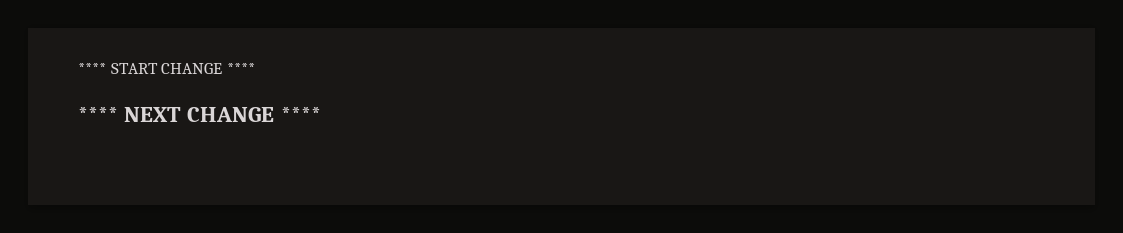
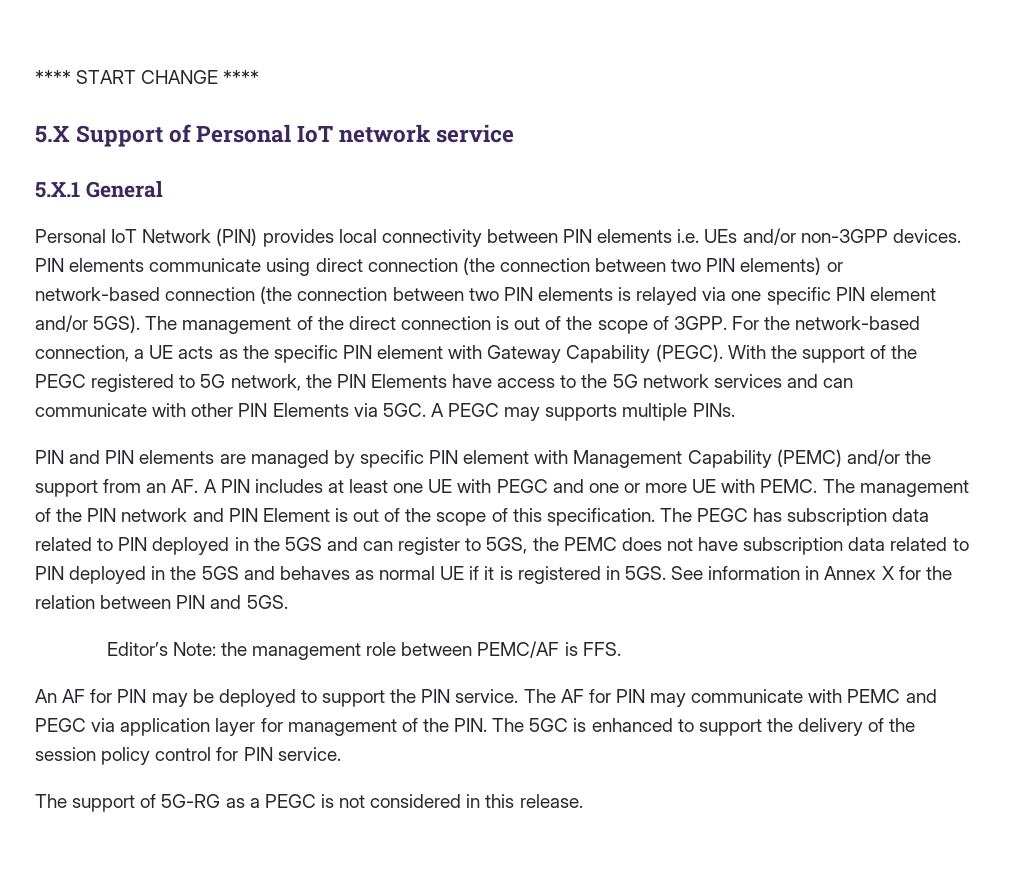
[78,107,321,122] **** NEXT CHANGE **** -> [35,124,515,147] [35,181,163,198] [35,228,961,247] [35,257,843,276] [35,286,936,305] [35,315,921,334] [35,344,918,363] [35,374,854,392] [35,403,735,421] [35,449,931,468] [35,479,969,497] [35,508,930,526] [35,537,969,555] [35,566,952,584] [35,595,288,609] [106,641,621,660] [35,689,937,707] [35,718,916,736] [35,747,341,765] [35,794,583,812] 5.X Support of Personal IoT network service // 5.X.1 General // Personal IoT Network (PIN) provides local connectivity between PIN elements i.e. UEs and/or non-3GPP devices. PIN elements communicate using direct connection (the connection between two PIN elements) or network-based connection (the connection between two PIN elements is relayed via one specific PIN element and/or 5GS). The management of the direct connection is out of the scope of 3GPP. For the network-based connection, a UE acts as the specific PIN element with Gateway Capability (PEGC). With the support of the PEGC registered to 5G network, the PIN Elements have access to the 5G network services and can communicate with other PIN Elements via 5GC. A PEGC may supports multiple PINs. // PIN and PIN elements are managed by specific PIN element with Management Capability (PEMC) and/or the support from an AF. A PIN includes at least one UE with PEGC and one or more UE with PEMC. The management of the PIN network and PIN Element is out of the scope of this specification. The PEGC has subscription data related to PIN deployed in the 5GS and can register to 5GS, the PEMC does not have subscription data related to PIN deployed in the 5GS and behaves as normal UE if it is registered in 5GS. See information in Annex X for the relation between PIN and 5GS. // Editor’s Note: the management role between PEMC/AF is FFS. // An AF for PIN may be deployed to support the PIN service. The AF for PIN may communicate with PEMC and PEGC via application layer for management of the PIN. The 5GC is enhanced to support the delivery of the session policy control for PIN service. // The support of 5G-RG as a PEGC is not considered in this release.

